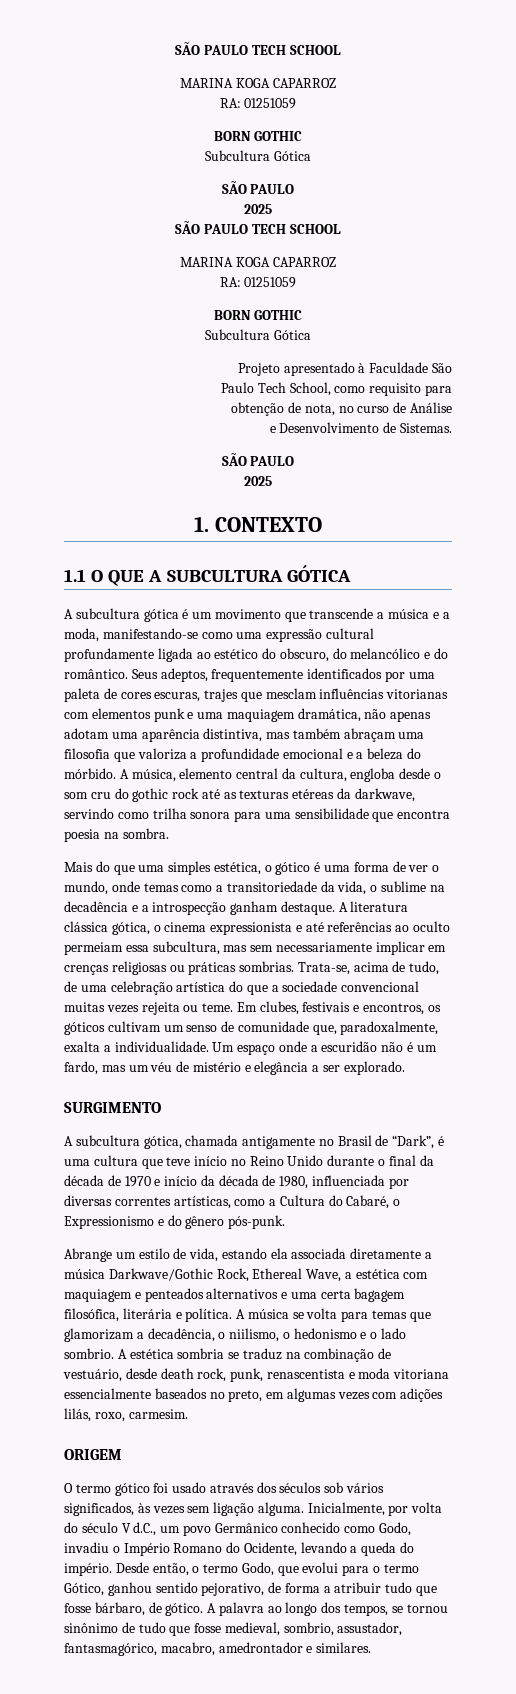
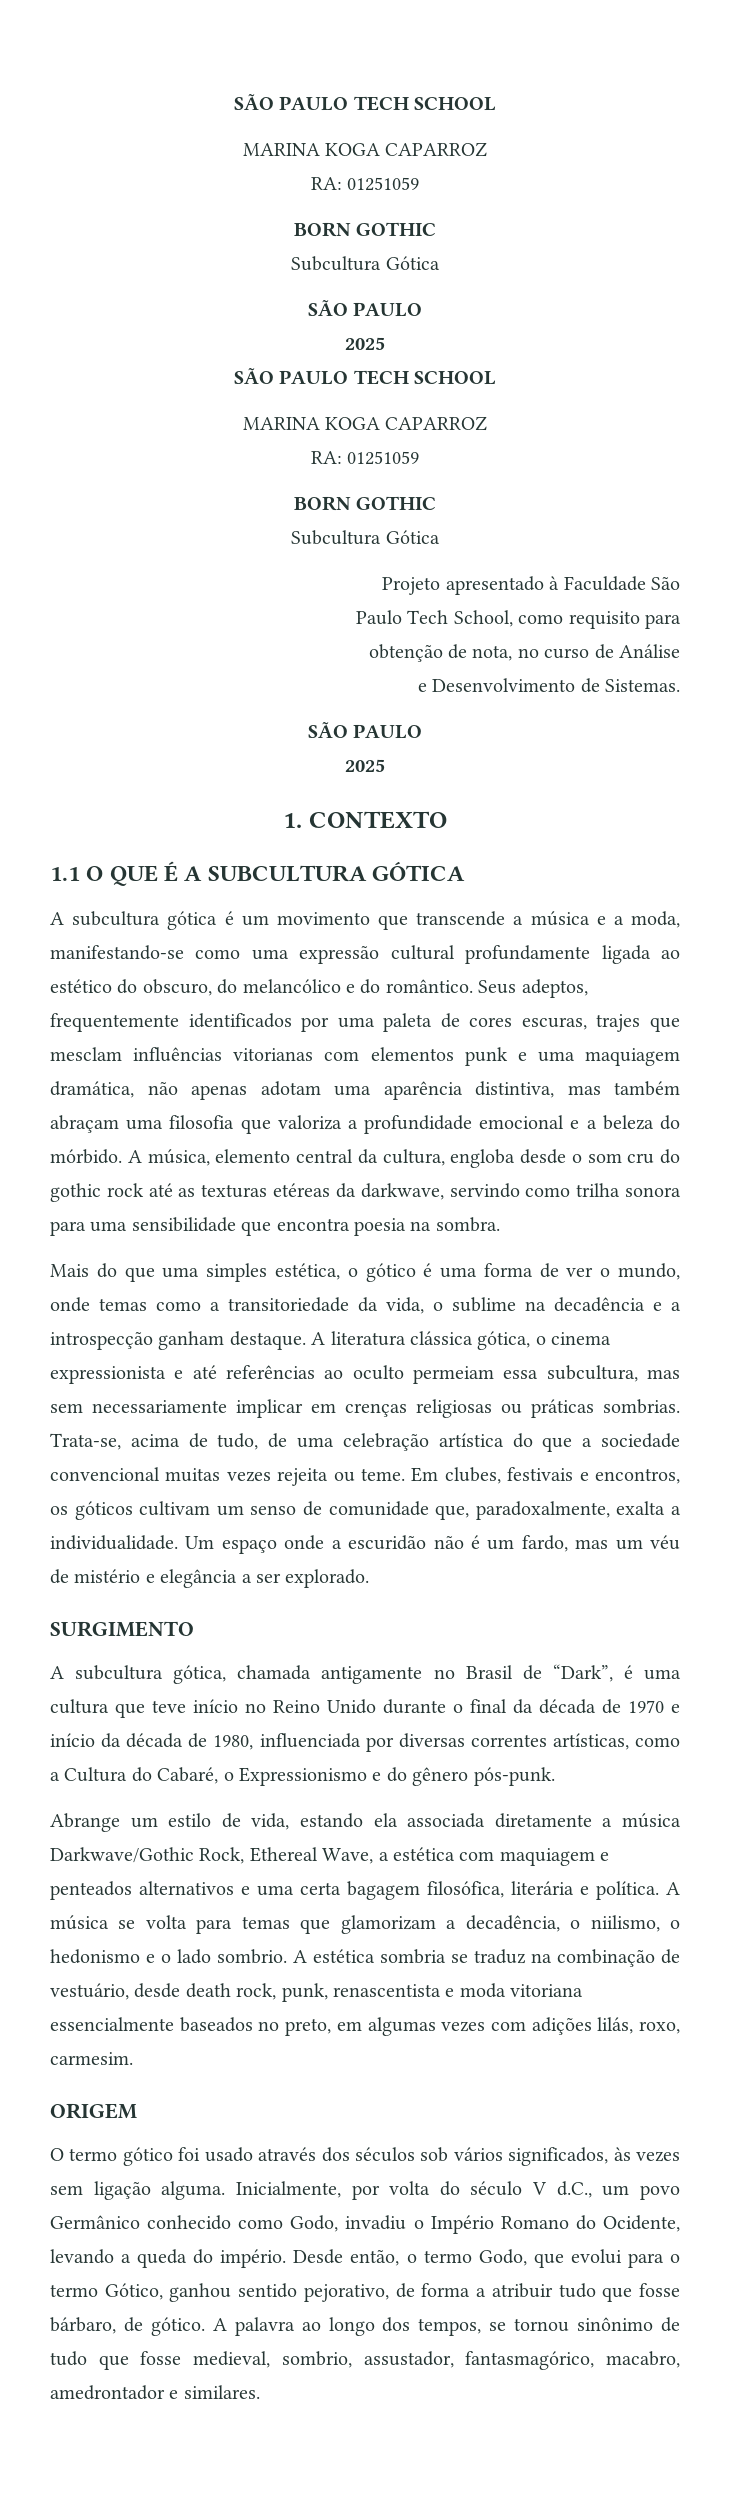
(145, 578) none -> [164,861,179,882] É

